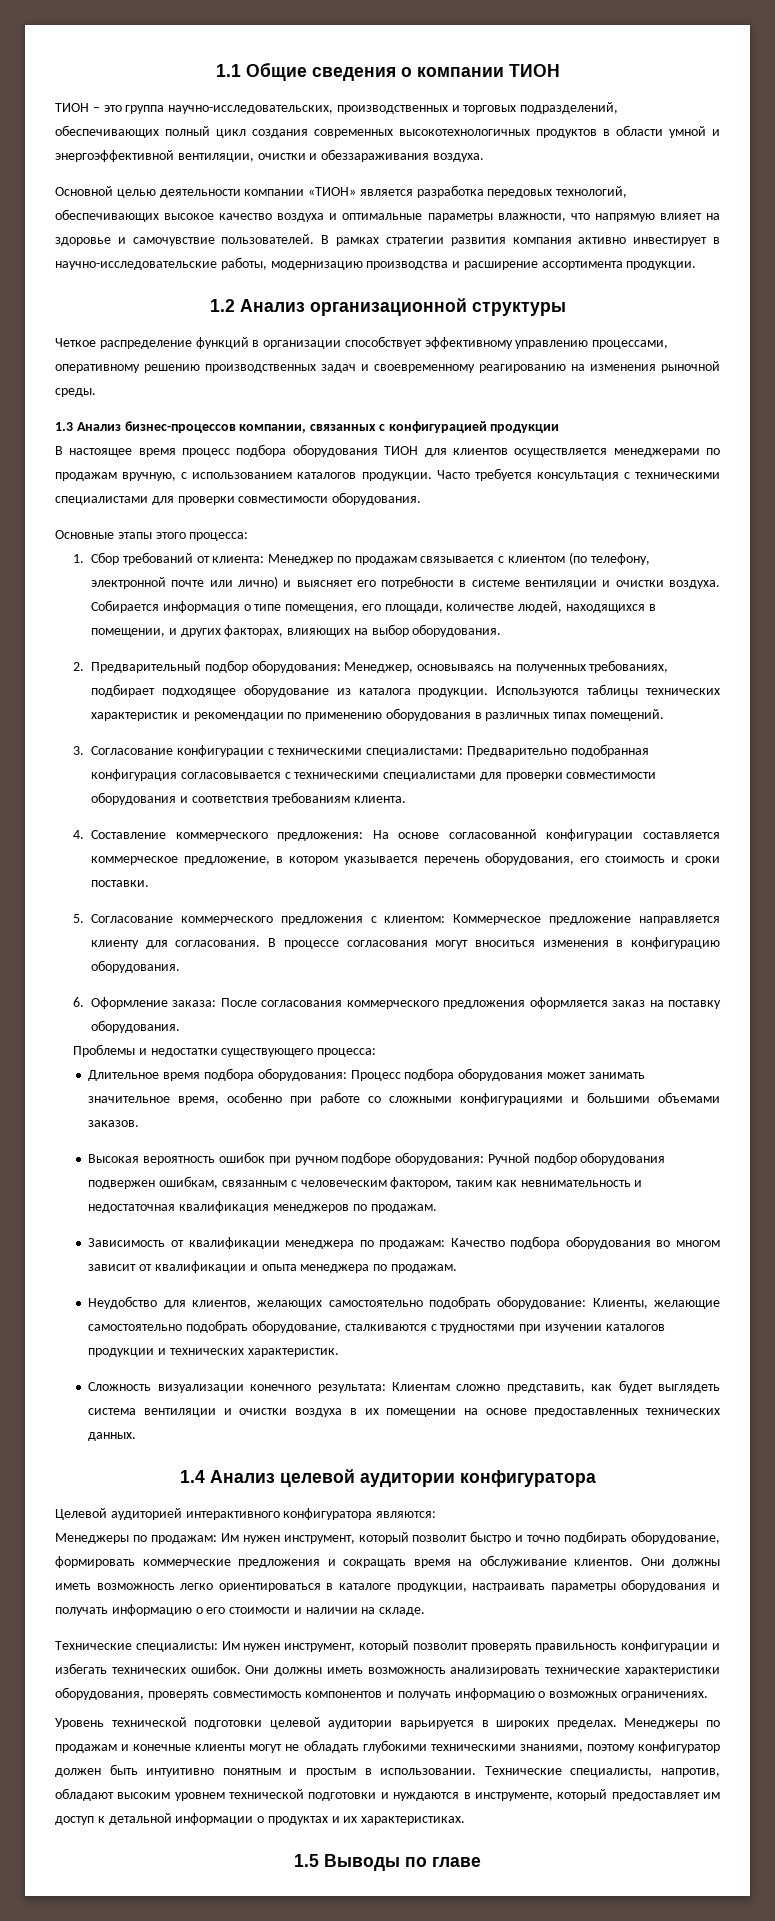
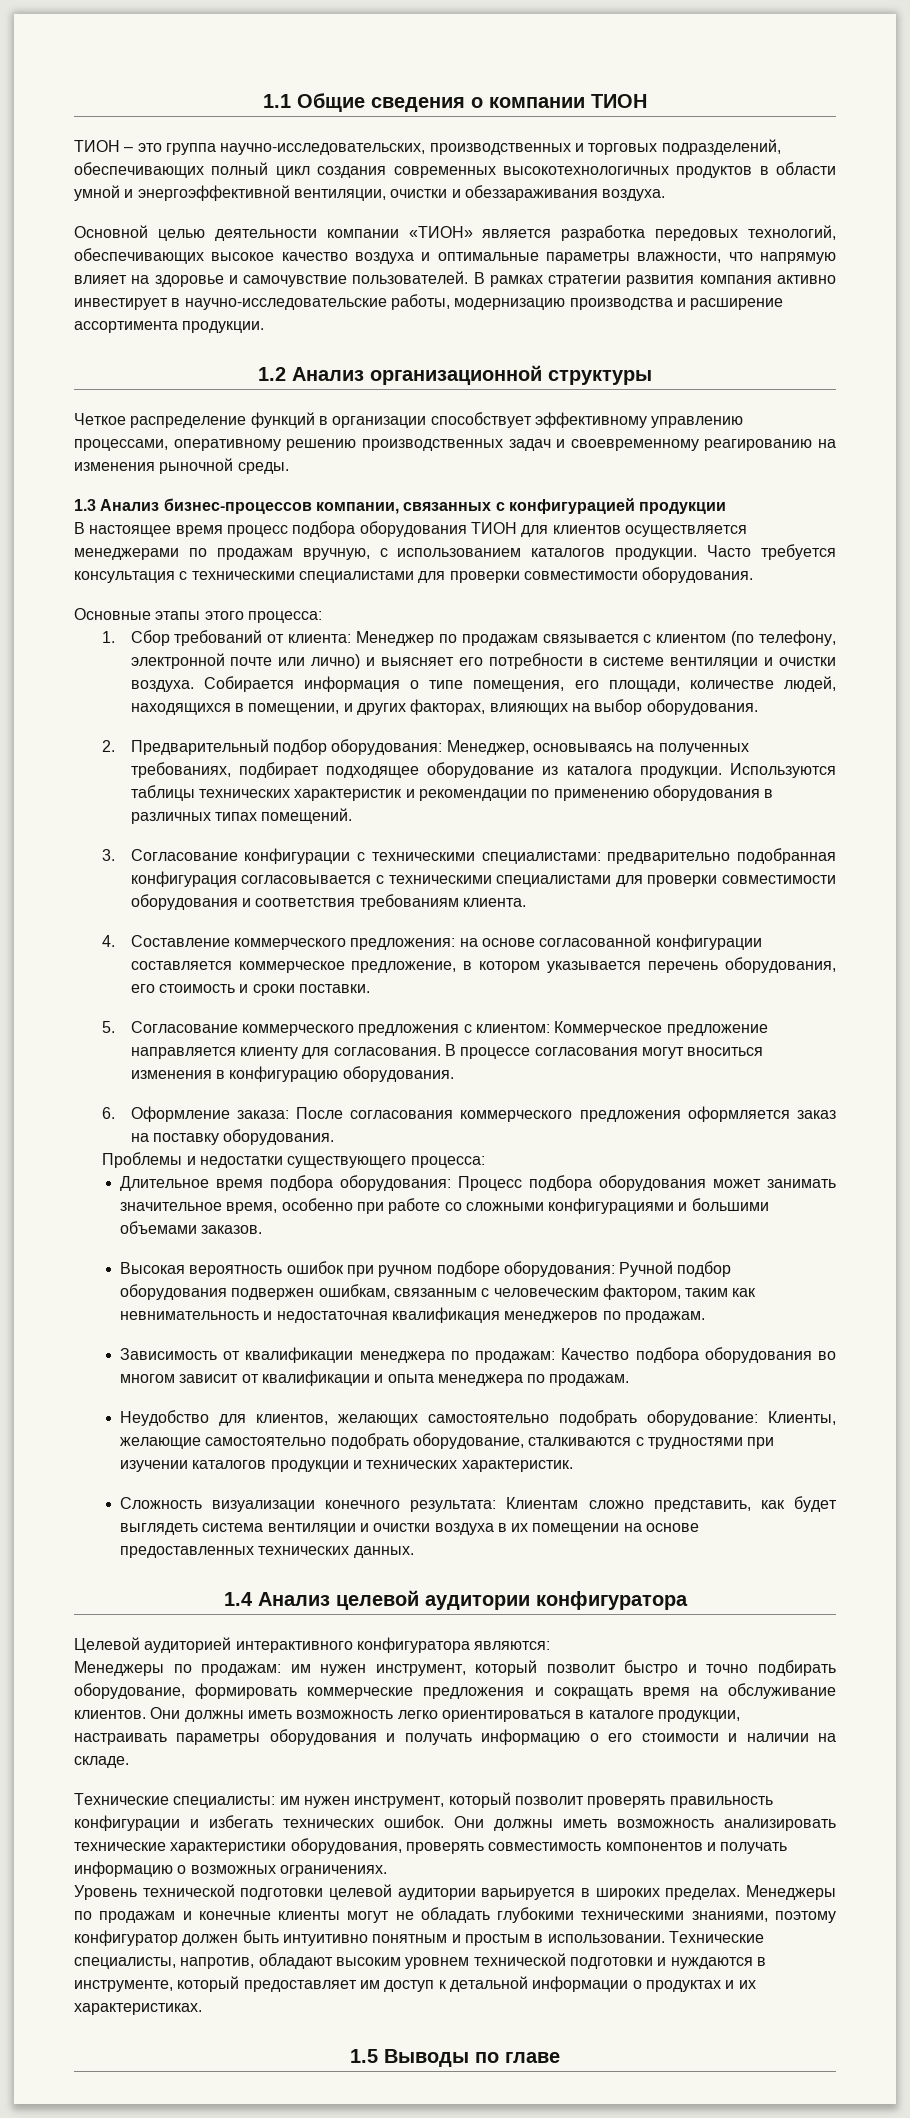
[466,746,567,757] Предварительно -> [607,852,731,864] предварительно
[372,830,389,839] На -> [459,938,478,947] на
[220,1533,239,1542] Им -> [290,1664,311,1673] им
[221,1641,240,1650] Им -> [279,1796,300,1805] им

